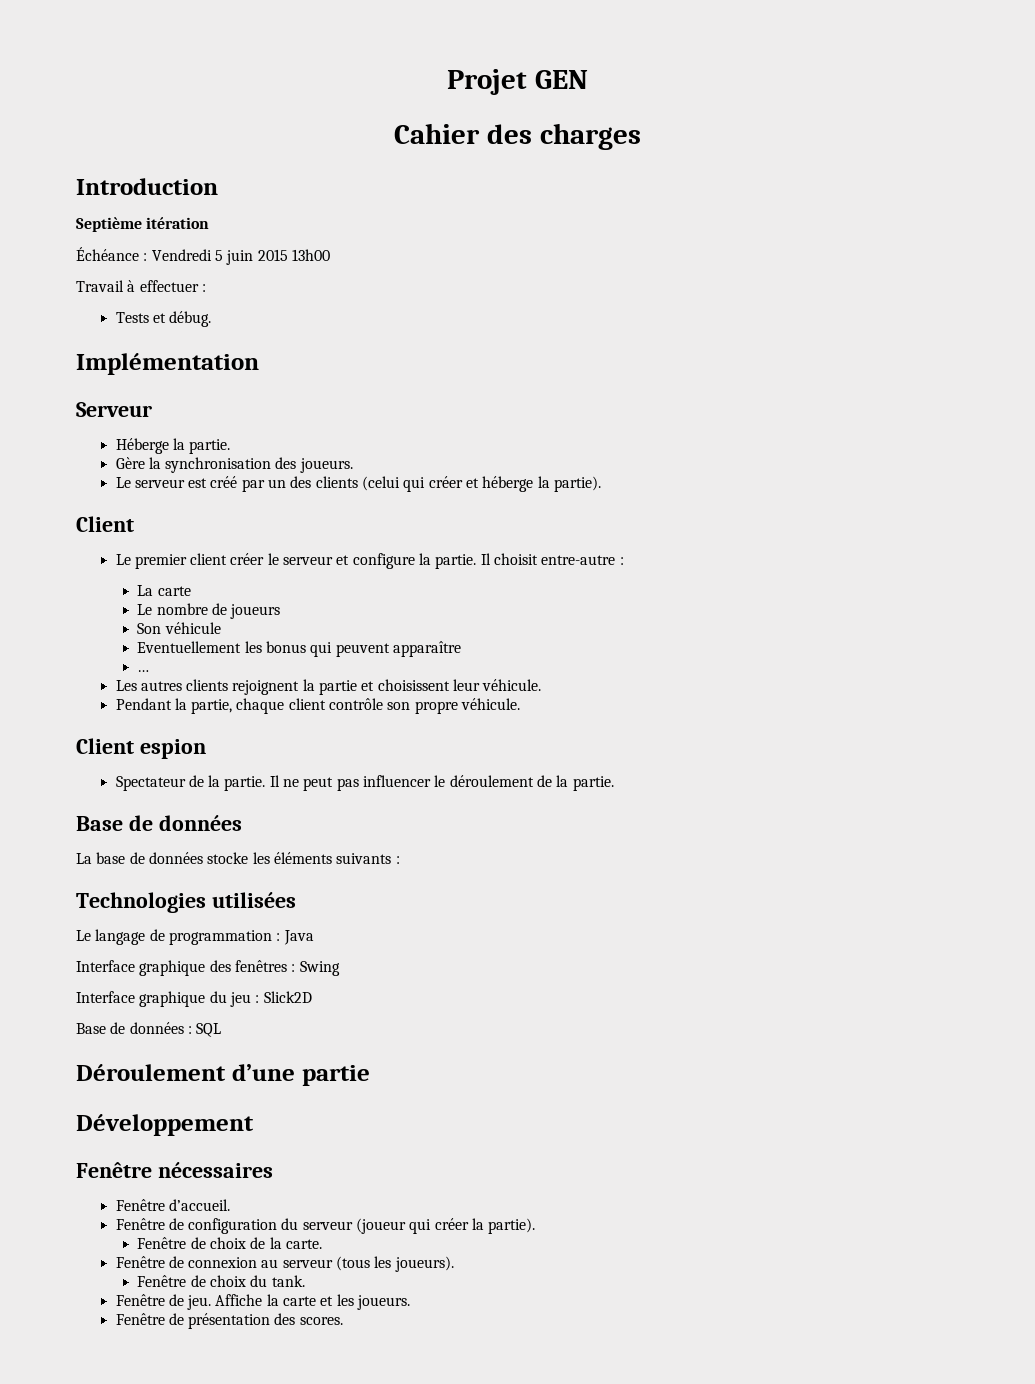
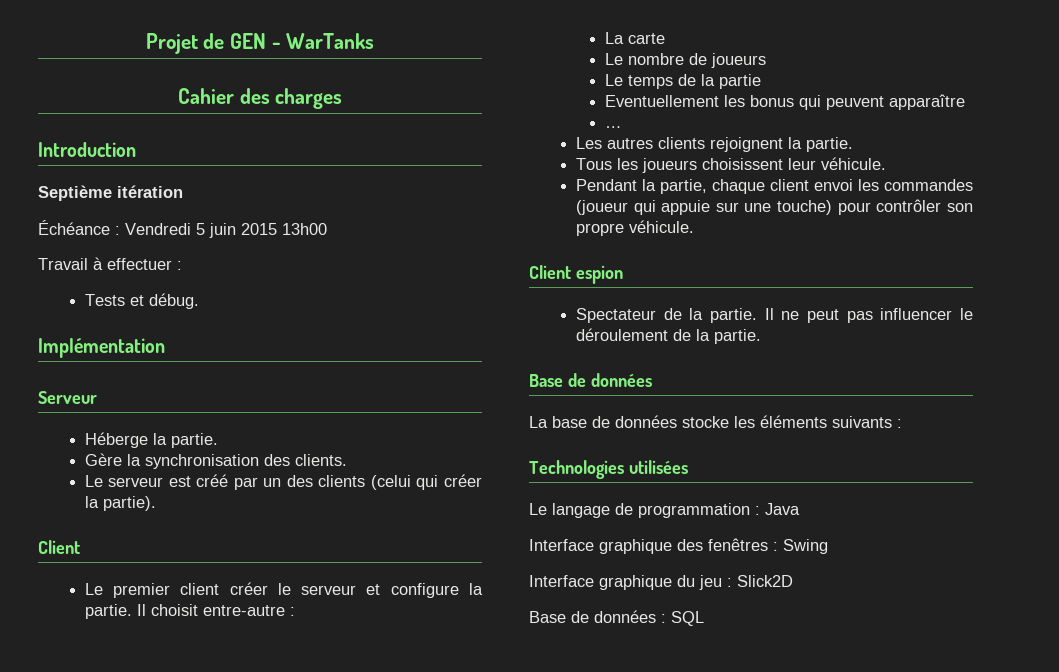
(528, 82) none -> [203,33,225,49] de
(588, 79) none -> [271,33,375,49] - WarTanks
[299,458,353,473] joueurs. -> [294,454,347,466] clients.
[466,476,534,492] et héberge -> (482, 480) none
[137,622,221,634] Son véhicule -> [604,74,761,89] Le temps de la partie
[319,680,375,695] partie et -> [805,137,853,152] [575,158,697,173] partie. // Tous les joueurs
[329,698,384,710] contrôle -> [813,179,973,191] [575,199,942,215] envoi les commandes (joueur qui appuie sur une touche) pour contrôler
[76,1064,370,1086] [76,1114,254,1136] [76,1162,273,1178] [115,1199,230,1211] [115,1218,536,1234] [137,1237,322,1249] [115,1256,454,1272] [137,1275,305,1287] [115,1294,411,1310] [115,1313,343,1329] // Déroulement d’une partie // Développement // Fenêtre nécessaires // Fenêtre d’accueil. // Fenêtre de configuration du serveur (joueur qui créer la partie). // Fenêtre de choix de la carte. // Fenêtre de connexion au serveur (tous les joueurs). // Fenêtre de choix du tank. // Fenêtre de jeu. Affiche la carte et les joueurs. // Fenêtre de présentation des scores. -> (704, 618) none

